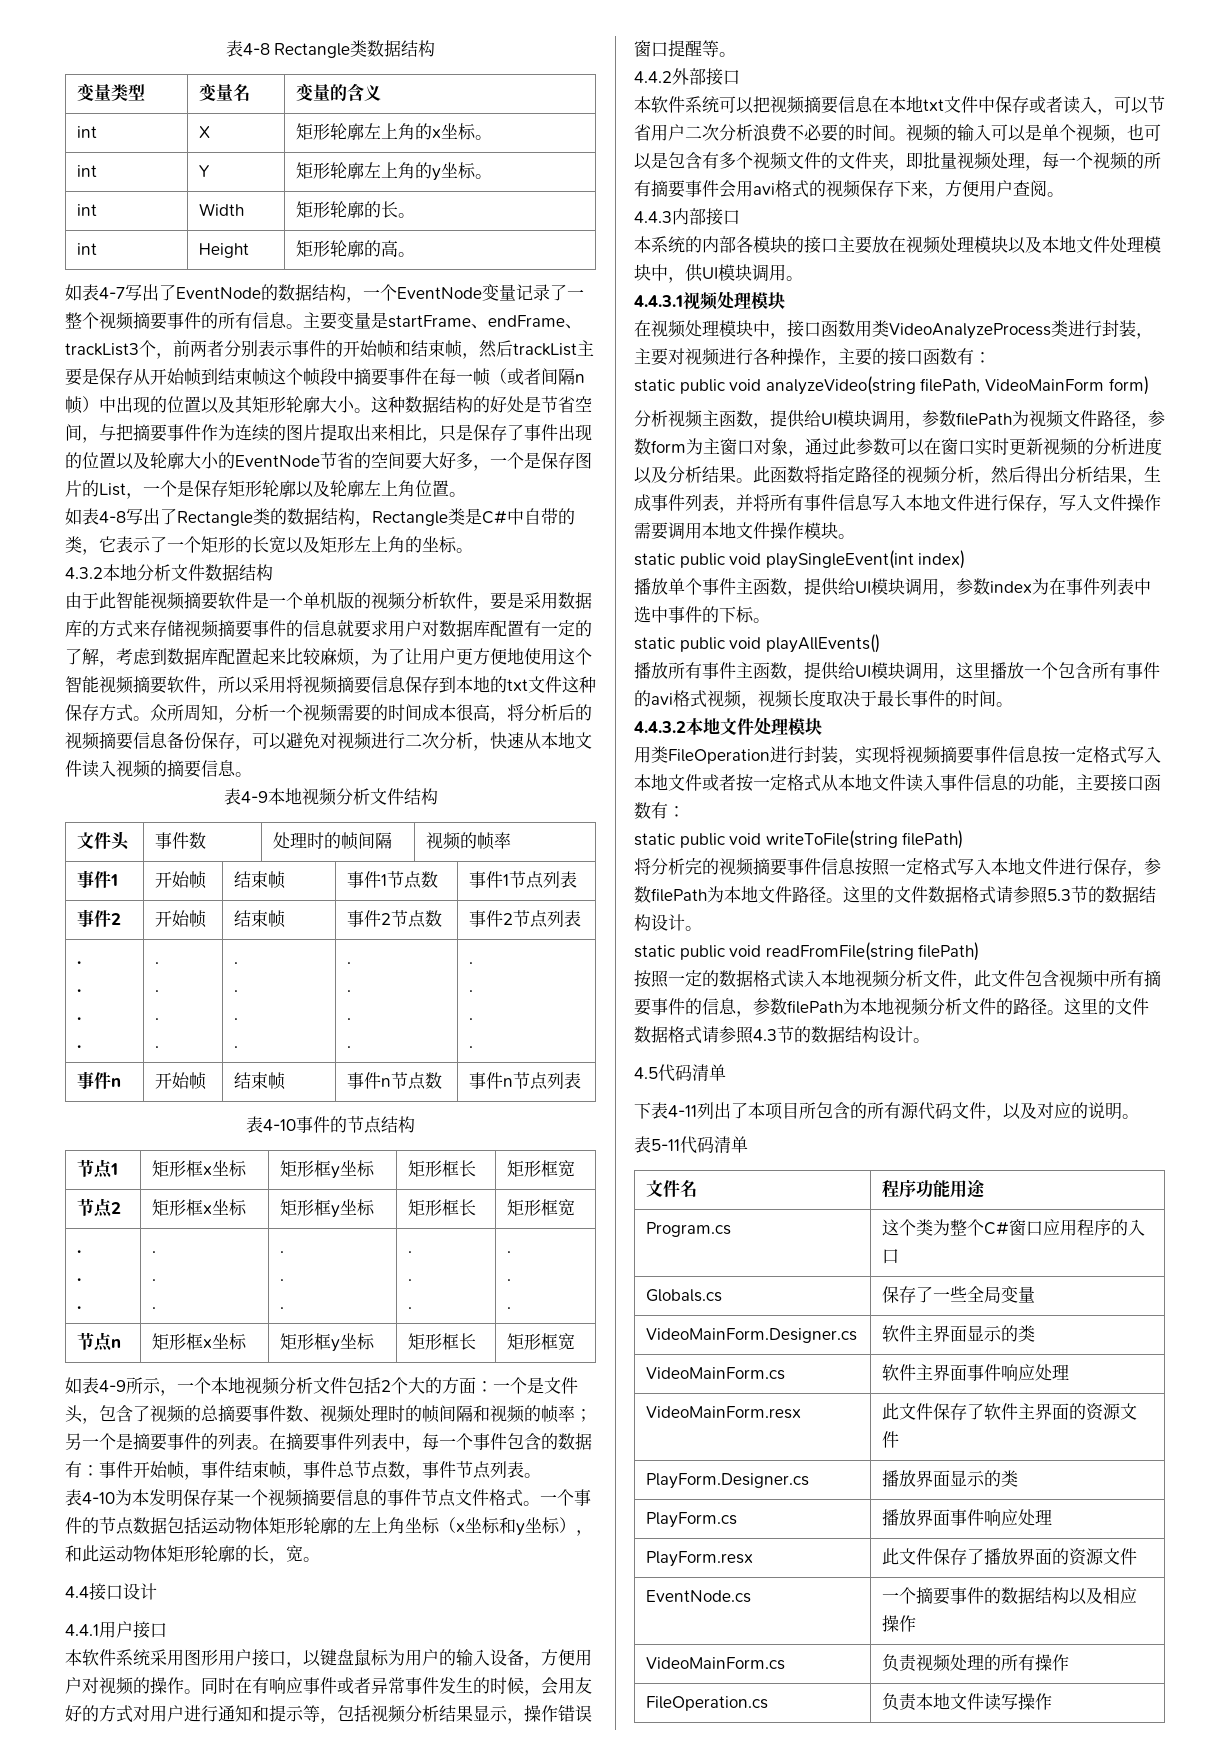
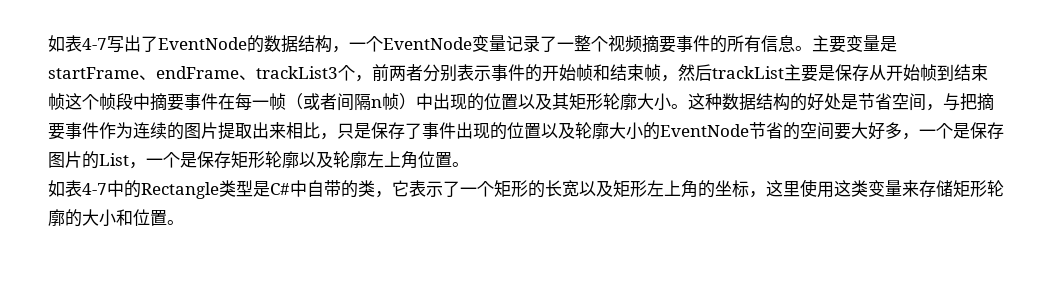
[225,40,436,58] [77,83,146,101] [199,83,251,101] [296,83,382,101] [77,126,98,138] [199,126,211,138] [296,123,493,140] [77,165,98,177] [199,165,211,177] [296,162,493,181] [77,204,98,216] [199,203,245,216] [296,201,416,218] [77,243,98,255] [199,243,250,258] [296,240,416,257] 表4-8 Rectangle类数据结构 // 变量类型 | 变量名 | 变量的含义 // int | X | 矩形轮廓左上角的x坐标。 // int | Y | 矩形轮廓左上角的y坐标。 // int | Width | 矩形轮廓的长。 // int | Height | 矩形轮廓的高。 // -> (48, 43) none
[99,508,465,527] 4-8写出了Rectangle类的数据结构，Rectangle类 -> [82,180,253,199] 4-7中的Rectangle类型
[456,548,473,553] [65,564,273,581] [65,592,592,611] [65,619,592,638] [65,648,592,667] [65,676,596,695] [65,704,592,723] [65,732,592,751] [65,760,252,778] [223,788,438,806] [77,831,131,850] [155,832,207,849] [273,832,393,850] [426,832,512,850] [77,870,119,888] [155,871,208,889] [234,871,287,889] [347,871,439,889] [469,871,578,889] [77,909,122,927] [155,910,208,928] [234,910,287,928] [347,910,443,928] [469,910,582,928] [77,961,82,964] [77,989,82,992] [77,1017,82,1020] [77,1045,82,1048] [155,962,160,964] [155,990,160,992] [155,1018,160,1020] [155,1046,160,1048] [234,962,239,964] [234,990,239,992] [234,1018,239,1020] [234,1046,239,1048] [347,962,352,964] [347,990,352,992] [347,1018,352,1020] [347,1046,352,1048] [469,962,474,964] [469,990,474,992] [469,1018,474,1020] [469,1046,474,1048] [77,1071,122,1089] [155,1072,208,1090] [234,1072,287,1090] [347,1072,443,1090] [469,1072,582,1090] [246,1116,415,1134] [77,1159,119,1179] [152,1160,248,1177] [280,1160,376,1179] [408,1160,477,1177] [507,1160,576,1177] [77,1198,122,1218] [152,1199,248,1216] [280,1199,376,1218] [408,1199,477,1216] [507,1199,576,1216] [77,1250,82,1253] [77,1278,82,1281] [77,1306,82,1309] [152,1251,157,1253] [152,1279,157,1281] [152,1307,157,1309] [280,1251,285,1253] [280,1279,285,1281] [280,1307,285,1309] [408,1251,413,1253] [408,1279,413,1281] [408,1307,413,1309] [507,1251,512,1253] [507,1279,512,1281] [507,1307,512,1309] [77,1332,122,1352] [152,1333,248,1350] [280,1333,376,1352] [408,1333,477,1350] [507,1333,576,1350] [65,1377,578,1396] [65,1405,592,1424] [65,1433,592,1452] [65,1461,541,1480] [65,1489,591,1507] [65,1517,593,1536] [65,1545,320,1564] [65,1583,157,1601] [65,1621,167,1639] [65,1649,592,1668] [65,1677,592,1696] [65,1705,592,1724] [634,40,736,57] [634,68,740,86] [634,96,1165,115] [634,124,1161,143] [634,152,1161,171] [634,180,1064,199] [634,208,740,226] [634,236,1161,254] [634,264,803,283] [634,291,785,310] [634,320,1153,339] [634,348,991,367] [634,376,1149,395] [634,410,1165,429] [634,438,1162,457] [634,466,1161,485] [634,494,1161,513] [634,522,855,540] [634,550,966,569] [634,578,1151,597] [634,606,770,623] [634,634,880,653] [634,662,1160,681] [634,690,1013,709] [634,717,822,735] [634,746,1161,765] [634,774,1161,793] [634,802,685,819] [634,830,964,849] [634,858,1161,877] [634,886,1156,904] [634,914,702,931] [634,942,980,961] [634,970,1161,989] [634,998,1149,1017] [634,1026,930,1044] [634,1064,726,1082] [634,1102,1139,1121] [634,1136,748,1154] [646,1180,698,1197] [882,1179,986,1198] [646,1222,732,1237] [882,1219,1146,1236] [882,1249,900,1264] [646,1289,723,1302] [882,1286,1036,1303] [646,1328,858,1343] [882,1325,1036,1342] [646,1367,786,1380] [882,1364,1070,1381] [646,1406,802,1419] [882,1403,1138,1421] [882,1431,900,1448] [646,1473,810,1489] [882,1470,1019,1487] [646,1512,738,1528] [882,1509,1053,1526] [646,1551,754,1567] [882,1548,1138,1566] [646,1590,752,1603] [882,1587,1138,1605] [882,1615,917,1632] [646,1657,786,1670] [882,1654,1070,1672] [646,1696,769,1711] [882,1693,1053,1711] 。 // 4.3.2本地分析文件数据结构 // 由于此智能视频摘要软件是一个单机版的视频分析软件，要是采用数据库的方式来存储视频摘要事件的信息就要求用户对数据库配置有一定的了解，考虑到数据库配置起来比较麻烦，为了让用户更方便地使用这个智能视频摘要软件，所以采用将视频摘要信息保存到本地的txt文件这种保存方式。众所周知，分析一个视频需要的时间成本很高，将分析后的视频摘要信息备份保存，可以避免对视频进行二次分析，快速从本地文件读入视频的摘要信息。 // 表4-9本地视频分析文件结构 // 文件头 | 事件数 | 处理时的帧间隔 | 视频的帧率 // 事件1 | 开始帧 | 结束帧 | 事件1节点数 | 事件1节点列表 // 事件2 | 开始帧 | 结束帧 | 事件2节点数 | 事件2节点列表 // . // . // . // . | . // . // . // . | . // . // . // . | . // . // . // . | . // . // . // . // 事件n | 开始帧 | 结束帧 | 事件n节点数 | 事件n节点列表 // 表4-10事件的节点结构 // 节点1 | 矩形框x坐标 | 矩形框y坐标 | 矩形框长 | 矩形框宽 // 节点2 | 矩形框x坐标 | 矩形框y坐标 | 矩形框长 | 矩形框宽 // . // . // . | . // . // . | . // . // . | . // . // . | . // . // . // 节点n | 矩形框x坐标 | 矩形框y坐标 | 矩形框长 | 矩形框宽 // 如表4-9所示，一个本地视频分析文件包括2个大的方面：一个是文件头，包含了视频的总摘要事件数、视频处理时的帧间隔和视频的帧率；另一个是摘要事件的列表。在摘要事件列表中，每一个事件包含的数据有：事件开始帧，事件结束帧，事件总节点数，事件节点列表。 // 表4-10为本发明保存某一个视频摘要信息的事件节点文件格式。一个事件的节点数据包括运动物体矩形轮廓的左上角坐标（x坐标和y坐标），和此运动物体矩形轮廓的长，宽。 // 4.4接口设计 // 4.4.1用户接口 // 本软件系统采用图形用户接口，以键盘鼠标为用户的输入设备，方便用户对视频的操作。同时在有响应事件或者异常事件发生的时候，会用友好的方式对用户进行通知和提示等，包括视频分析结果显示，操作错误窗口提醒等。 // 4.4.2外部接口 // 本软件系统可以把视频摘要信息在本地txt文件中保存或者读入，可以节省用户二次分析浪费不必要的时间。视频的输入可以是单个视频，也可以是包含有多个视频文件的文件夹，即批量视频处理，每一个视频的所有摘要事件会用avi格式的视频保存下来，方便用户查阅。 // 4.4.3内部接口 // 本系统的内部各模块的接口主要放在视频处理模块以及本地文件处理模块中，供UI模块调用。 // 4.4.3.1视频处理模块 // 在视频处理模块中，接口函数用类VideoAnalyzeProcess类进行封装，主要对视频进行各种操作，主要的接口函数有： // static public void analyzeVideo(string filePath, VideoMainForm form) // 分析视频主函数，提供给UI模块调用，参数filePath为视频文件路径，参数form为主窗口对象，通过此参数可以在窗口实时更新视频的分析进度以及分析结果。此函数将指定路径的视频分析，然后得出分析结果，生成事件列表，并将所有事件信息写入本地文件进行保存，写入文件操作需要调用本地文件操作模块。 // static public void playSingleEvent(int index) // 播放单个事件主函数，提供给UI模块调用，参数index为在事件列表中选中事件的下标。 // static public void playAllEvents() // 播放所有事件主函数，提供给UI模块调用，这里播放一个包含所有事件的avi格式视频，视频长度取决于最长事件的时间。 // 4.4.3.2本地文件处理模块 // 用类FileOperation进行封装，实现将视频摘要事件信息按一定格式写入本地文件或者按一定格式从本地文件读入事件信息的功能，主要接口函数有： // static public void writeToFile(string filePath) // 将分析完的视频摘要事件信息按照一定格式写入本地文件进行保存，参数filePath为本地文件路径。这里的文件数据格式请参照5.3节的数据结构设计。 // static public void readFromFile(string filePath) // 按照一定的数据格式读入本地视频分析文件，此文件包含视频中所有摘要事件的信息，参数filePath为本地视频分析文件的路径。这里的文件数据格式请参照4.3节的数据结构设计。 // 4.5代码清单 // 下表4-11列出了本项目所包含的所有源代码文件，以及对应的说明。 // 表5-11代码清单 // 文件名 | 程序功能用途 // Program.cs | 这个类为整个C#窗口应用程序的入口 // Globals.cs | 保存了一些全局变量 // VideoMainForm.Designer.cs | 软件主界面显示的类 // VideoMainForm.cs | 软件主界面事件响应处理 // VideoMainForm.resx | 此文件保存了软件主界面的资源文件 // PlayForm.Designer.cs | 播放界面显示的类 // PlayForm.cs | 播放界面事件响应处理 // PlayForm.resx | 此文件保存了播放界面的资源文件 // EventNode.cs | 一个摘要事件的数据结构以及相应操作 // VideoMainForm.cs | 负责视频处理的所有操作 // FileOperation.cs | 负责本地文件读写操作 -> [749,179,1004,198] [48,209,184,227] ，这里使用这类变量来存储矩形轮廓的大小和位置。

